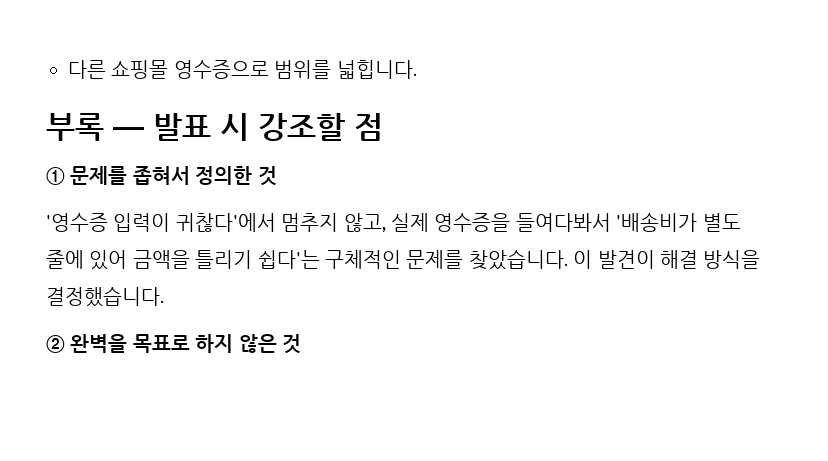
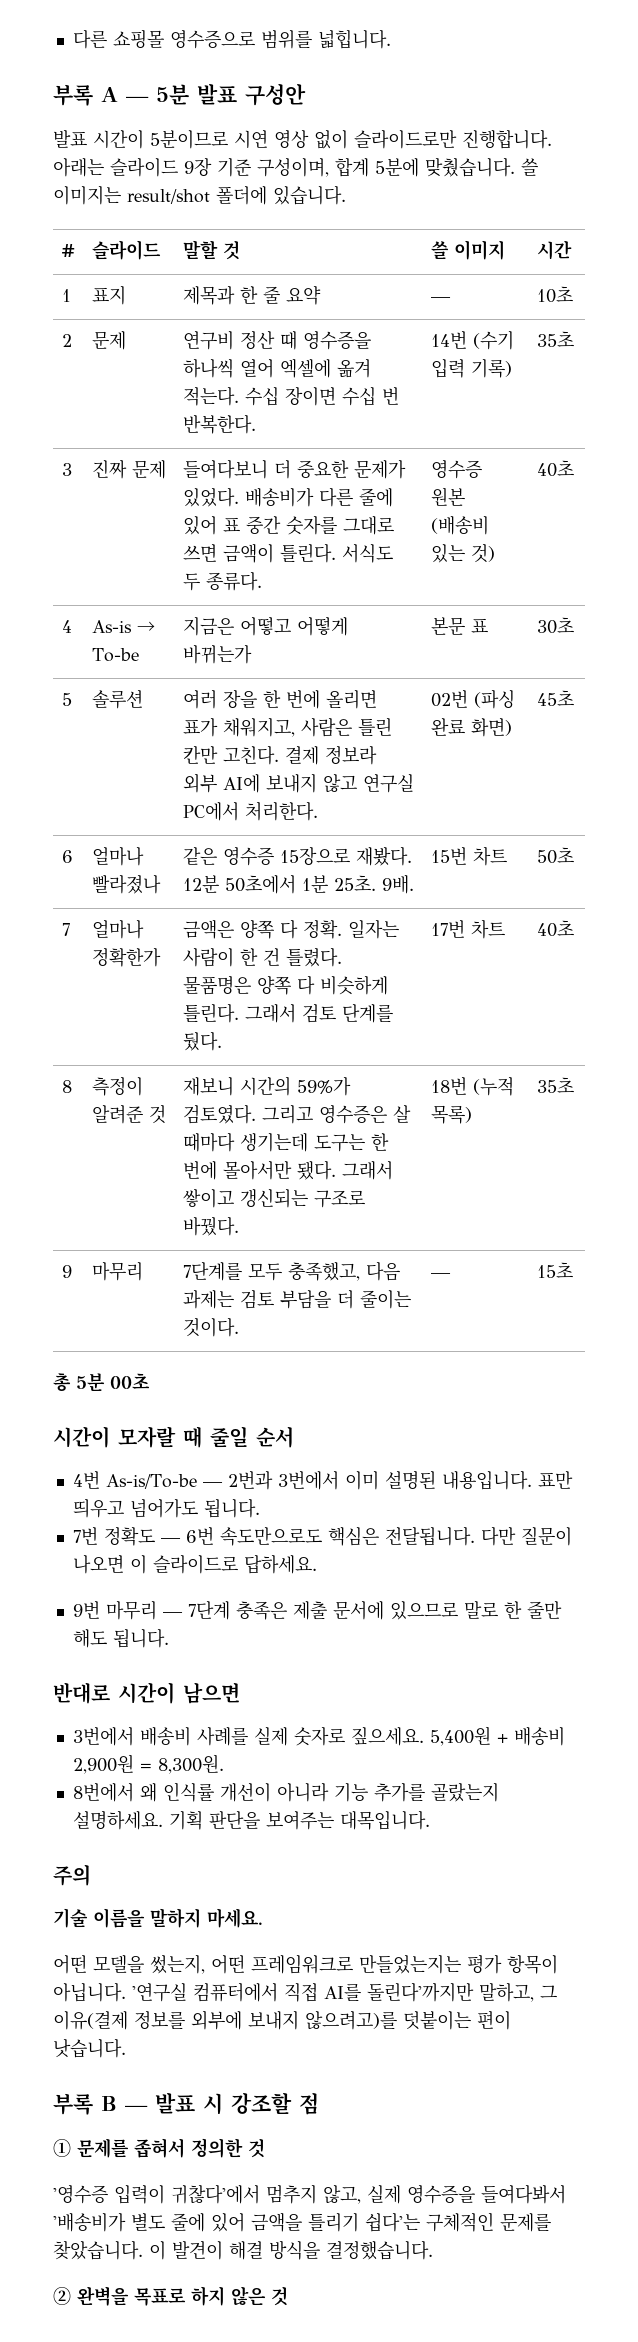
(104, 127) none -> [101,83,306,106] [53,129,552,149] [53,157,538,177] [53,185,346,205] [61,244,75,257] [91,240,161,260] [182,240,240,260] [430,240,505,260] [536,240,572,259] [61,289,71,302] [91,285,126,305] [182,285,321,305] [430,297,451,302] [536,286,573,303] [61,334,72,347] [91,331,126,350] [182,331,371,350] [182,358,371,378] [182,386,399,406] [182,414,256,434] [430,331,514,350] [430,359,512,378] [536,331,574,347] [61,463,72,476] [91,460,166,479] [182,459,406,479] [182,487,393,507] [182,515,394,535] [182,543,393,563] [182,571,262,591] [430,460,482,479] [430,487,465,506] [430,516,489,535] [430,543,495,563] [536,460,574,477] [61,620,72,633] [91,620,155,633] [91,648,139,662] [182,616,348,636] [182,645,252,664] [430,617,488,635] [536,617,574,634] [61,693,72,706] [91,690,143,709] [182,690,377,709] [182,717,392,737] [182,745,377,765] [182,773,414,793] [182,801,318,821] [430,689,515,709] [430,718,512,737] [536,690,574,706] [61,850,73,863] [91,847,144,866] [91,875,161,894] [182,846,412,866] [182,875,414,894] [430,846,507,866] [536,847,574,864] [61,923,70,936] [91,920,144,939] [91,948,161,967] [182,919,399,939] [182,947,342,967] [182,975,388,995] [182,1003,393,1023] [182,1031,222,1051] [430,919,505,939] [536,920,574,937] [61,1080,72,1093] [91,1077,143,1096] [91,1104,166,1124] [182,1076,351,1096] [182,1104,411,1124] [182,1132,389,1152] [182,1160,393,1180] [182,1189,365,1208] [182,1216,239,1236] [430,1077,514,1096] [430,1105,472,1124] [536,1077,574,1093] [61,1265,72,1278] [91,1262,143,1281] [182,1261,400,1281] [182,1290,411,1309] [182,1317,239,1337] [430,1273,451,1278] [536,1262,573,1278] [53,1373,150,1391] [53,1426,294,1448] [72,1470,573,1490] [72,1498,260,1518] [72,1526,572,1546] [72,1554,317,1574] [72,1601,562,1620] [72,1628,169,1648] [53,1682,240,1704] [72,1726,565,1746] [72,1754,224,1774] [72,1782,499,1802] [72,1810,430,1830] [53,1864,91,1886] [53,1908,263,1928] [53,1954,558,1974] [53,1982,557,2002] [53,2010,511,2030] [53,2038,126,2058] [53,2093,117,2115] A — 5분 발표 구성안 // 발표 시간이 5분이므로 시연 영상 없이 슬라이드로만 진행합니다. 아래는 슬라이드 9장 기준 구성이며, 합계 5분에 맞췄습니다. 쓸 이미지는 result/shot 폴더에 있습니다. // # | 슬라이드 | 말할 것 | 쓸 이미지 | 시간 // 1 | 표지 | 제목과 한 줄 요약 | — | 10초 // 2 | 문제 | 연구비 정산 때 영수증을 하나씩 열어 엑셀에 옮겨 적는다. 수십 장이면 수십 번 반복한다. | 14번 (수기 입력 기록) | 35초 // 3 | 진짜 문제 | 들여다보니 더 중요한 문제가 있었다. 배송비가 다른 줄에 있어 표 중간 숫자를 그대로 쓰면 금액이 틀린다. 서식도 두 종류다. | 영수증 원본 (배송비 있는 것) | 40초 // 4 | As-is → To-be | 지금은 어떻고 어떻게 바뀌는가 | 본문 표 | 30초 // 5 | 솔루션 | 여러 장을 한 번에 올리면 표가 채워지고, 사람은 틀린 칸만 고친다. 결제 정보라 외부 AI에 보내지 않고 연구실 PC에서 처리한다. | 02번 (파싱 완료 화면) | 45초 // 6 | 얼마나 빨라졌나 | 같은 영수증 15장으로 재봤다. 12분 50초에서 1분 25초. 9배. | 15번 차트 | 50초 // 7 | 얼마나 정확한가 | 금액은 양쪽 다 정확. 일자는 사람이 한 건 틀렸다. 물품명은 양쪽 다 비슷하게 틀린다. 그래서 검토 단계를 뒀다. | 17번 차트 | 40초 // 8 | 측정이 알려준 것 | 재보니 시간의 59%가 검토였다. 그리고 영수증은 살 때마다 생기는데 도구는 한 번에 몰아서만 됐다. 그래서 쌓이고 갱신되는 구조로 바꿨다. | 18번 (누적 목록) | 35초 // 9 | 마무리 | 7단계를 모두 충족했고, 다음 과제는 검토 부담을 더 줄이는 것이다. | — | 15초 // 총 5분 00초 // 시간이 모자랄 때 줄일 순서 // 4번 As-is/To-be — 2번과 3번에서 이미 설명된 내용입니다. 표만 띄우고 넘어가도 됩니다. // 7번 정확도 — 6번 속도만으로도 핵심은 전달됩니다. 다만 질문이 나오면 이 슬라이드로 답하세요. // 9번 마무리 — 7단계 충족은 제출 문서에 있으므로 말로 한 줄만 해도 됩니다. // 반대로 시간이 남으면 // 3번에서 배송비 사례를 실제 숫자로 짚으세요. 5,400원 + 배송비 2,900원 = 8,300원. // 8번에서 왜 인식률 개선이 아니라 기능 추가를 골랐는지 설명하세요. 기획 판단을 보여주는 대목입니다. // 주의 // 기술 이름을 말하지 마세요. // 어떤 모델을 썼는지, 어떤 프레임워크로 만들었는지는 평가 항목이 아닙니다. '연구실 컴퓨터에서 직접 AI를 돌린다'까지만 말하고, 그 이유(결제 정보를 외부에 보내지 않으려고)를 덧붙이는 편이 낫습니다. // 부록 B

